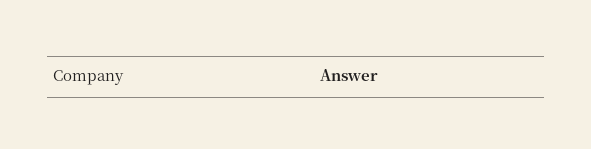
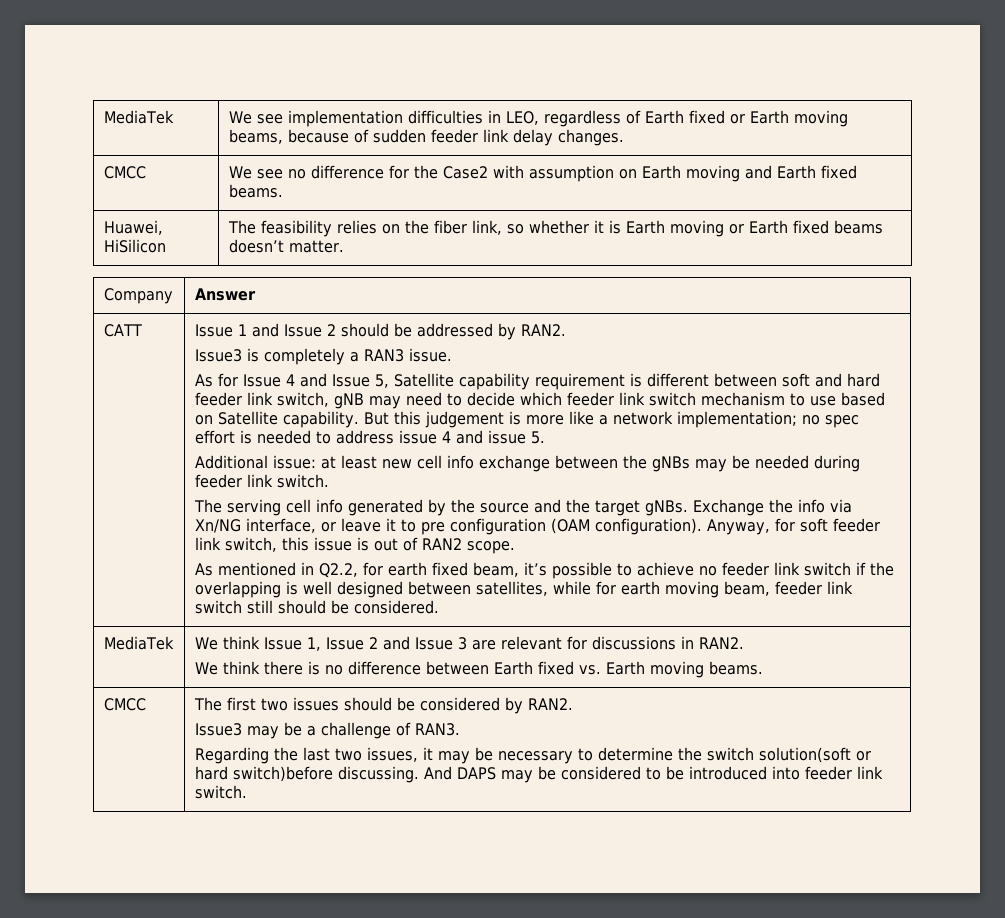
[53,70,125,85] [320,69,379,81] Company | Answer -> [103,110,174,124] [228,110,848,127] [228,129,624,146] [103,166,146,179] [228,165,857,182] [228,184,283,198] [103,220,163,235] [103,239,166,253] [227,220,883,237] [228,239,344,253] [103,288,173,304] [194,288,256,301] [103,324,142,337] [194,323,566,340] [194,348,452,365] [194,373,880,390] [194,392,885,409] [194,411,859,428] [194,430,545,444] [194,455,860,472] [194,474,329,488] [193,499,852,516] [194,518,880,535] [194,537,515,554] [194,562,894,579] [194,581,853,598] [194,600,439,614] [103,636,174,650] [194,636,744,651] [194,661,763,678] [103,698,146,711] [193,697,573,714] [194,722,460,739] [194,747,871,764] [194,766,883,783] [194,785,247,799] MediaTek | We see implementation difficulties in LEO, regardless of Earth fixed or Earth moving beams, because of sudden feeder link delay changes. // CMCC | We see no difference for the Case2 with assumption on Earth moving and Earth fixed beams. // Huawei, HiSilicon | The feasibility relies on the fiber link, so whether it is Earth moving or Earth fixed beams doesn’t matter. // Company | Answer // CATT | Issue 1 and Issue 2 should be addressed by RAN2. // Issue3 is completely a RAN3 issue. // As for Issue 4 and Issue 5, Satellite capability requirement is different between soft and hard feeder link switch, gNB may need to decide which feeder link switch mechanism to use based on Satellite capability. But this judgement is more like a network implementation; no spec effort is needed to address issue 4 and issue 5. // Additional issue: at least new cell info exchange between the gNBs may be needed during feeder link switch. // The serving cell info generated by the source and the target gNBs. Exchange the info via Xn/NG interface, or leave it to pre configuration (OAM configuration). Anyway, for soft feeder link switch, this issue is out of RAN2 scope. // As mentioned in Q2.2, for earth fixed beam, it’s possible to achieve no feeder link switch if the overlapping is well designed between satellites, while for earth moving beam, feeder link switch still should be considered. // MediaTek | We think Issue 1, Issue 2 and Issue 3 are relevant for discussions in RAN2. // We think there is no difference between Earth fixed vs. Earth moving beams. // CMCC | The first two issues should be considered by RAN2. // Issue3 may be a challenge of RAN3. // Regarding the last two issues, it may be necessary to determine the switch solution(soft or hard switch)before discussing. And DAPS may be considered to be introduced into feeder link switch.

